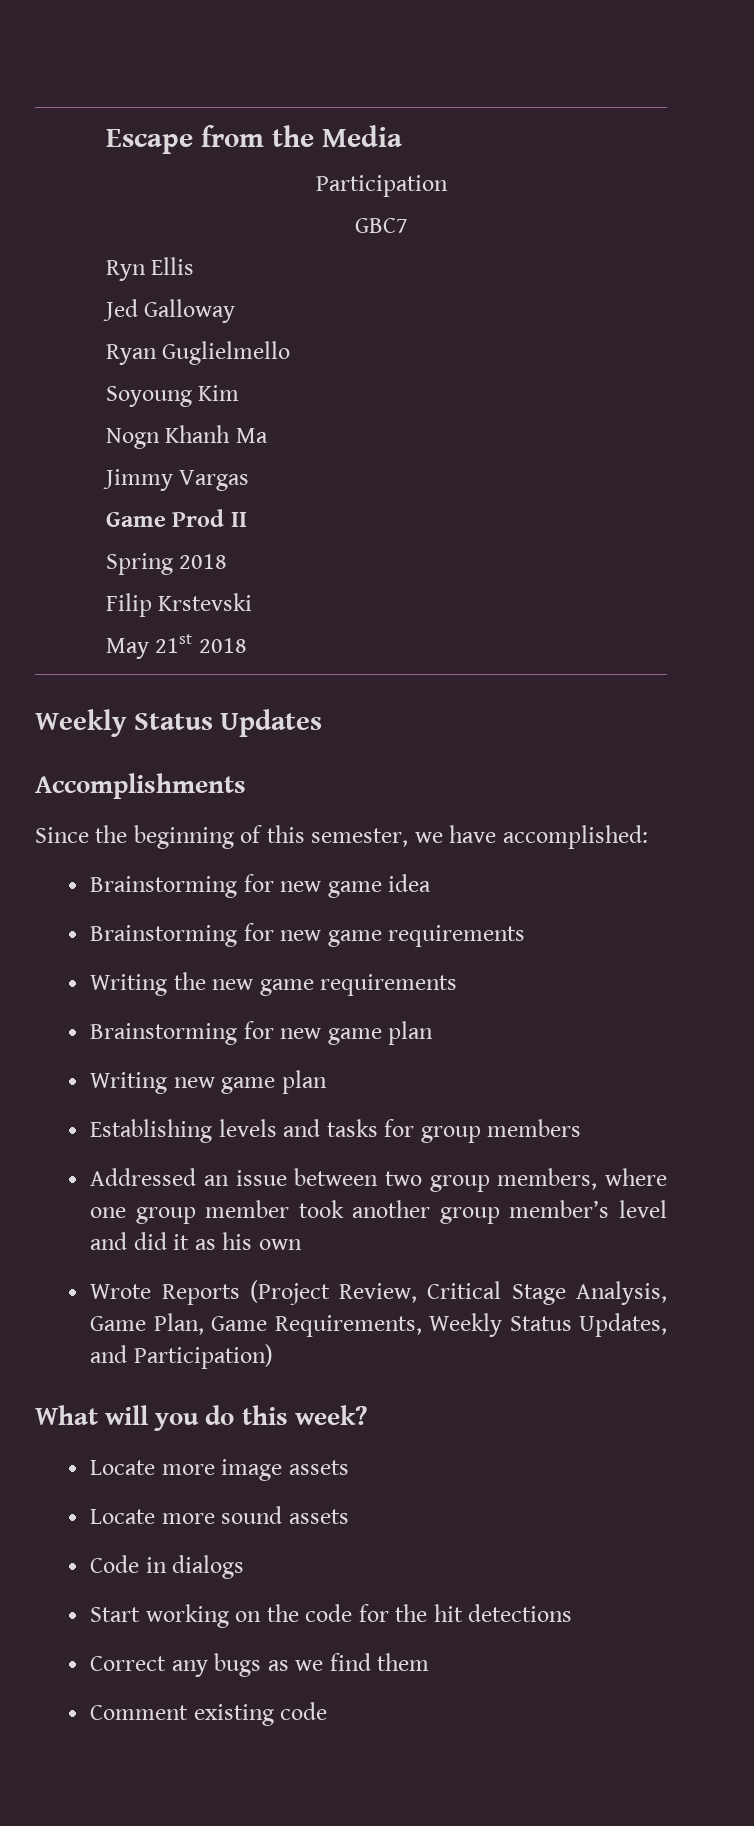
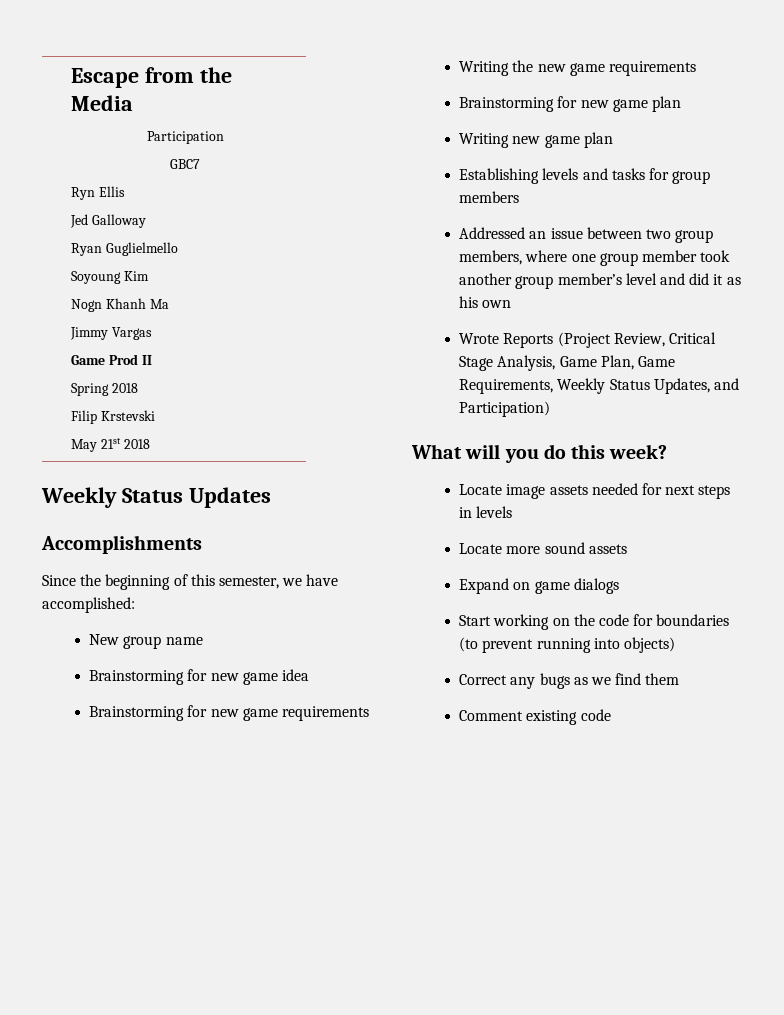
(648, 837) none -> [89,634,203,649] // New group name
[161,1464,215,1475] more -> (503, 489) none
(349, 1467) none -> [591,483,731,499] [459,506,513,518] needed for next steps in levels
[90,1555,167,1573] Code in -> [459,578,570,594] Expand on game
[395,1604,573,1622] the hit detections -> [656,614,730,626] [459,637,676,653] boundaries (to prevent running into objects)

